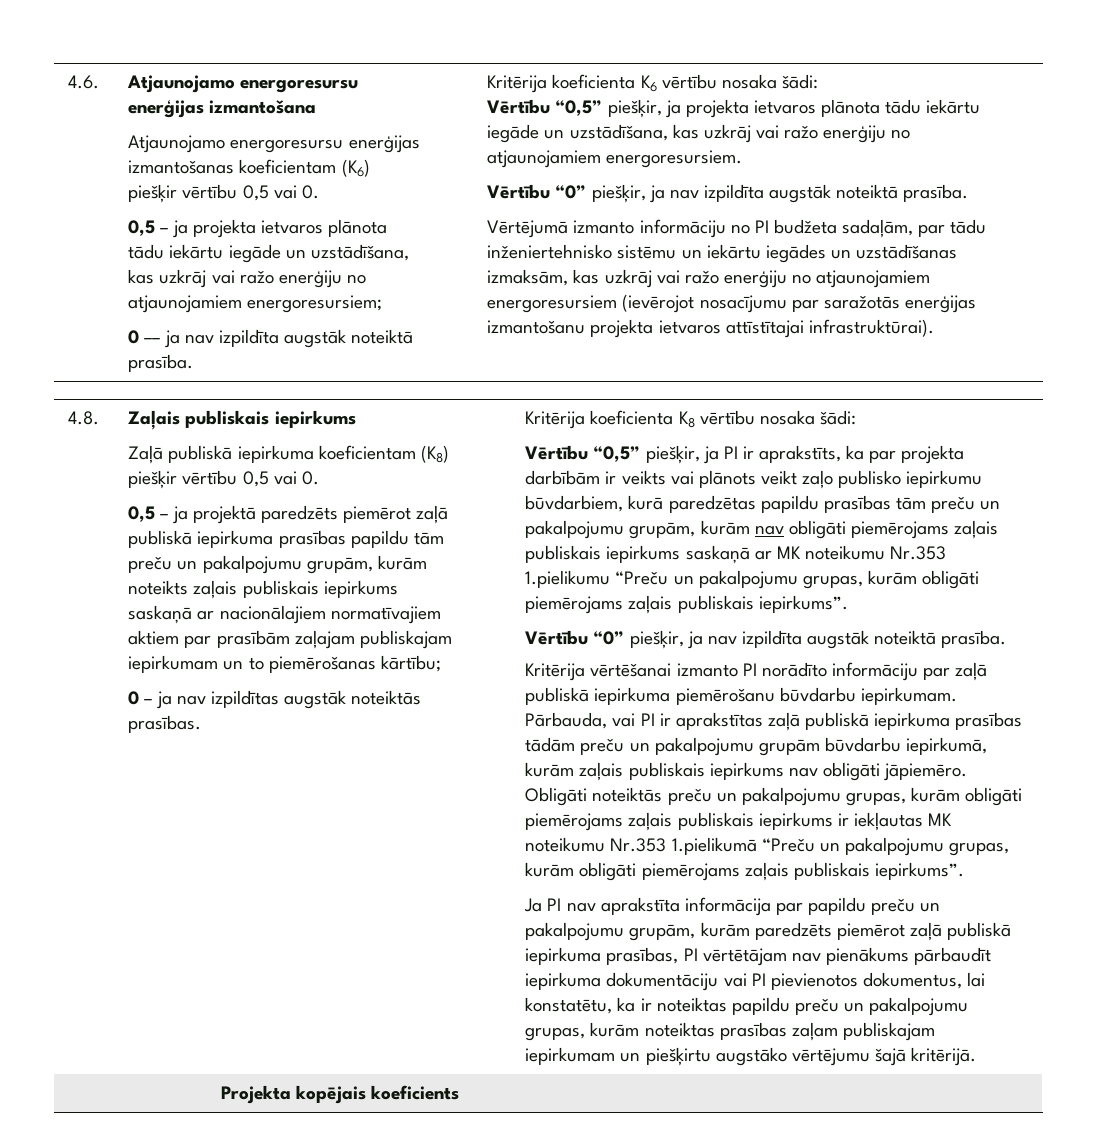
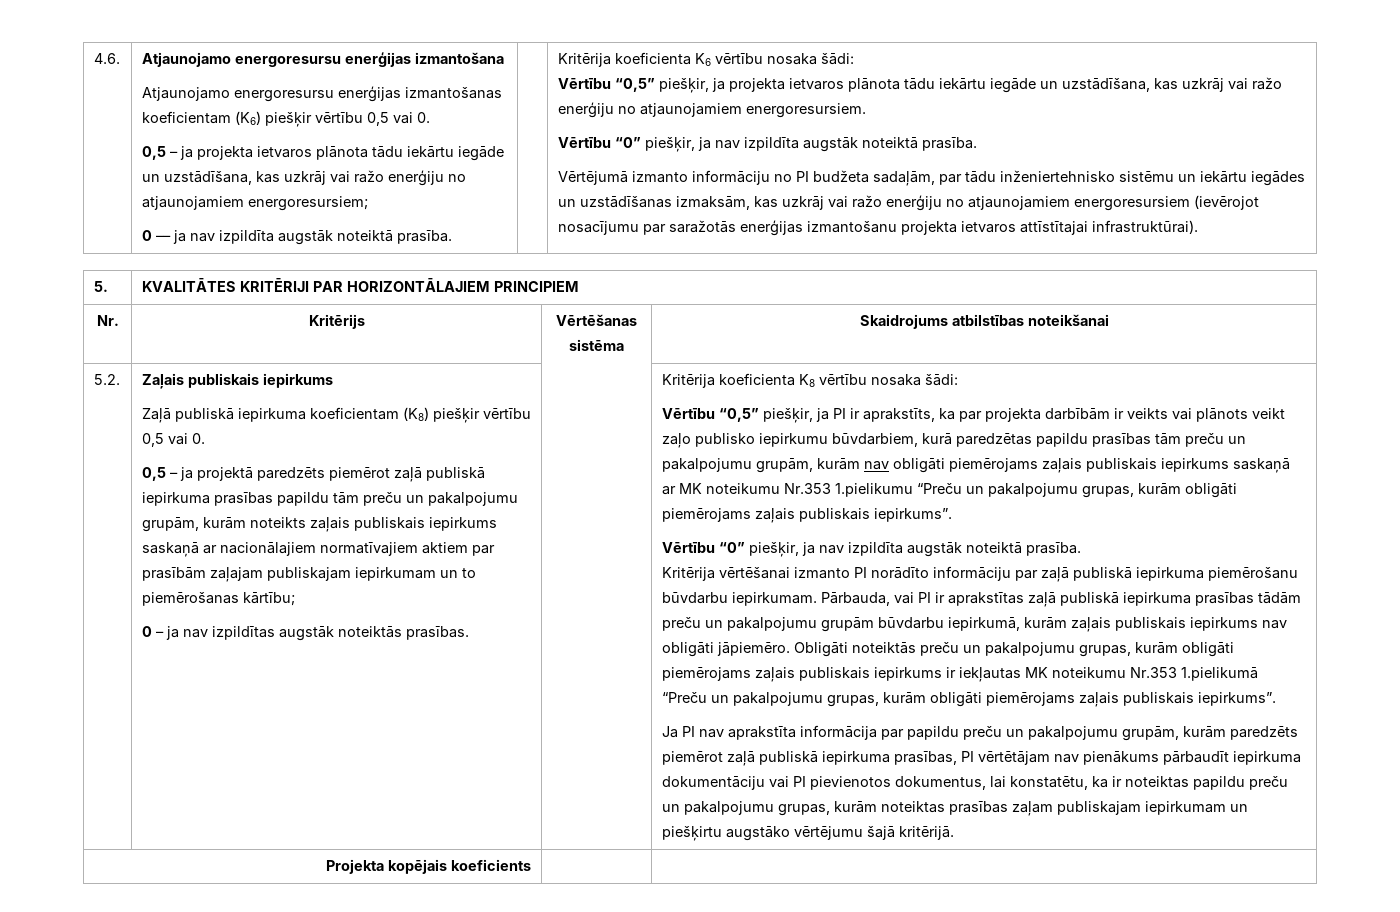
[68,411,100,425] 4.8. -> [93,281,108,292] [141,278,579,292] [96,315,119,326] [308,314,365,329] [556,314,637,326] [569,339,624,351] [859,314,1109,329] [93,374,120,385] 5. | KVALITĀTES KRITĒRIJI PAR HORIZONTĀLAJIEM PRINCIPIEM // Nr. | Kritērijs | Vērtēšanas sistēma | Skaidrojums atbilstības noteikšanai // 5.2.

